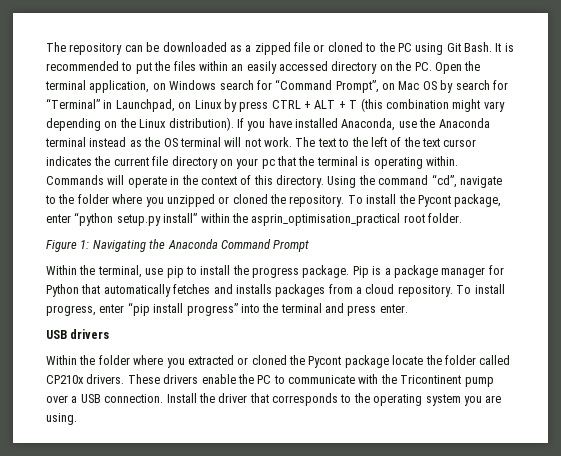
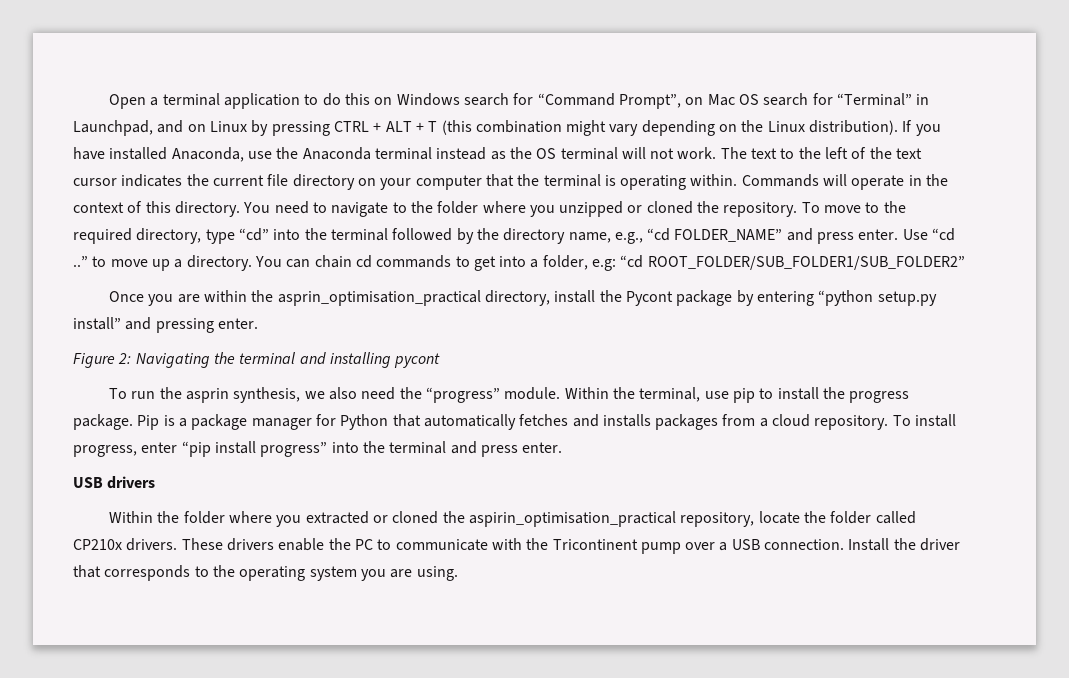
[46,42,514,55] [46,61,481,74] [45,80,150,93] The repository can be downloaded as a zipped file or cloned to the PC using Git Bash. It is recommended to put the files within an easily accessed directory on the PC. Open the terminal application, -> [109,93,371,109] Open a terminal application to do this
[440,80,454,93] by -> (759, 99) none
(175, 105) none -> [157,120,184,133] and
[239,101,269,112] press -> [271,121,330,136] pressing
[261,159,275,169] pc -> [415,175,482,190] computer
[327,174,457,188] Using the command “cd”, -> [243,201,327,214] You need to
[366,194,502,207] [46,212,462,226] install the Pycont package, enter “python setup.py install” within the asprin_optimisation_practical root folder. -> [824,201,906,213] [73,228,956,244] [73,255,965,271] [109,290,937,306] [73,317,258,333] move to the required directory, type “cd” into the terminal followed by the directory name, e.g., “cd FOLDER_NAME” and press enter. Use “cd ..” to move up a directory. You can chain cd commands to get into a folder, e.g: “cd ROOT_FOLDER/SUB_FOLDER1/SUB_FOLDER2” // Once you are within the asprin_optimisation_practical directory, install the Pycont package by entering “python setup.py install” and pressing enter.
[80,240,90,249] 1: -> [118,353,132,364] 2:
[167,239,310,252] Anaconda Command Prompt // -> [239,352,441,368] [109,387,561,403] terminal and installing pycont // To run the asprin synthesis, we also need the “progress” module.
[308,355,389,368] Pycont package -> [468,511,755,527] aspirin_optimisation_practical repository,

